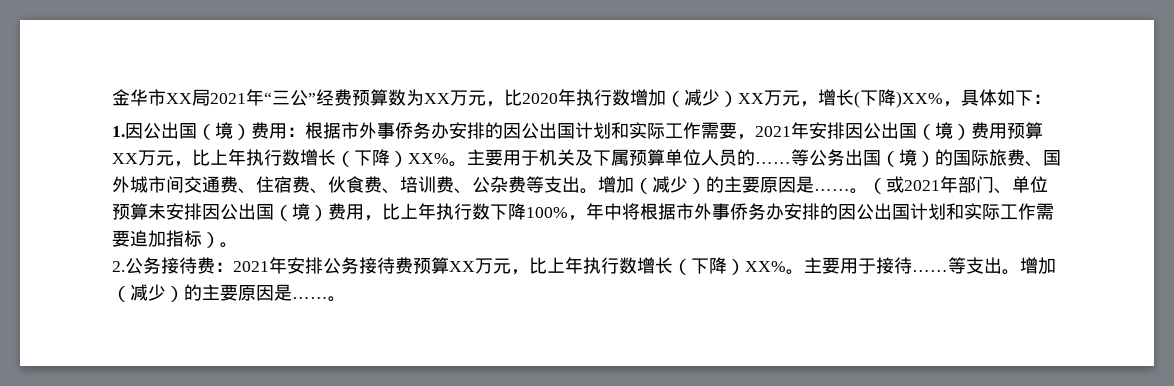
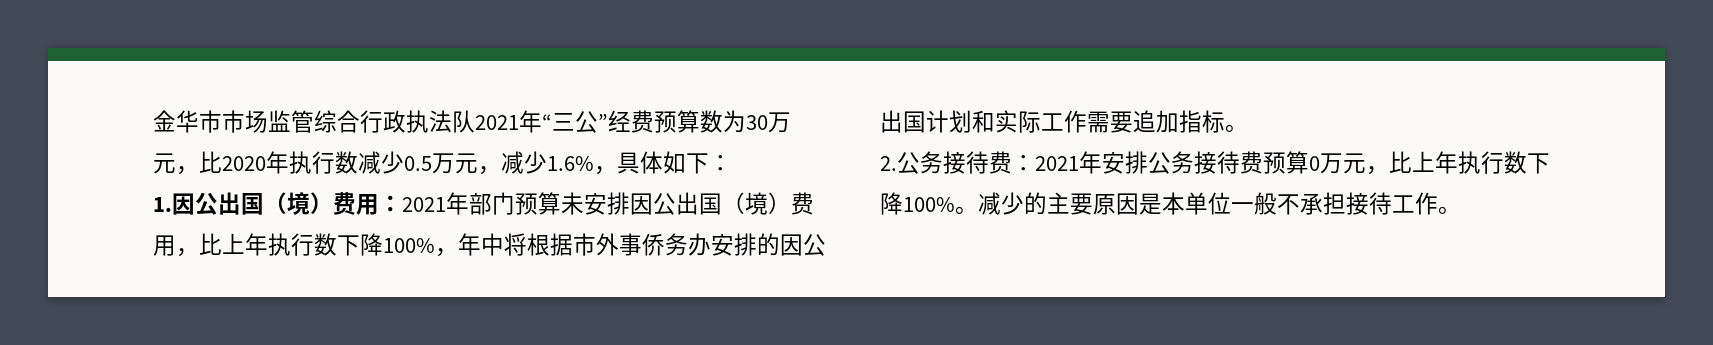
[166,89,210,106] XX局 -> [222,110,475,133] 市场监管综合行政执法队
[424,93,450,104] XX -> [746,115,768,130] 30
[630,89,943,108] 增加（减少）XX万元，增长(下降)XX% -> [358,151,594,175] 减少0.5万元，减少1.6%
[305,122,1043,140] [112,149,1061,167] [112,176,904,194] 根据市外事侨务办安排的因公出国计划和实际工作需要，2021年安排因公出国（境）费用预算XX万元，比上年执行数增长（下降）XX%。主要用于机关及下属预算单位人员的……等公务出国（境）的国际旅费、国外城市间交通费、住宿费、伙食费、培训费、公杂费等支出。增加（减少）的主要原因是……。（或 -> (402, 203) none
[994,176,1048,194] 、单位 -> (515, 203) none
[202,232,220,248] ） -> (1225, 121) none
[449,257,1056,275] [112,284,328,302] XX万元，比上年执行数增长（下降）XX%。主要用于接待……等支出。增加（减少）的主要原因是…… -> [1309,151,1550,175] [880,192,1438,215] 0万元，比上年执行数下降100%。减少的主要原因是本单位一般不承担接待工作

